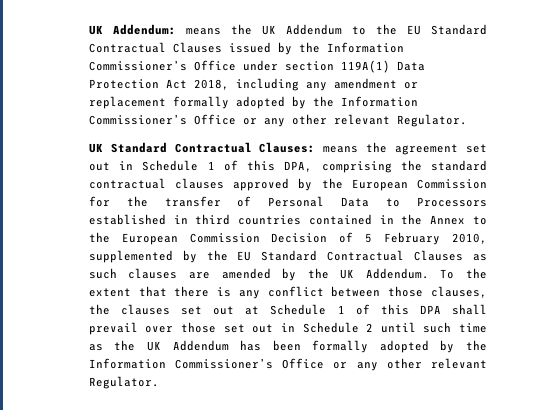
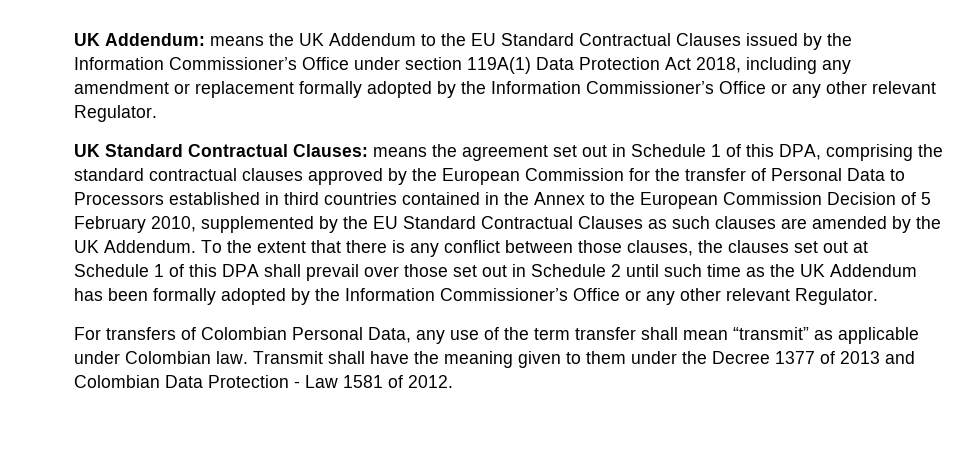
(159, 382) none -> [74,327,920,344] [74,351,916,368] [74,375,454,388] // For transfers of Colombian Personal Data, any use of the term transfer shall mean “transmit” as applicable under Colombian law. Transmit shall have the meaning given to them under the Decree 1377 of 2013 and Colombian Data Protection - Law 1581 of 2012.

